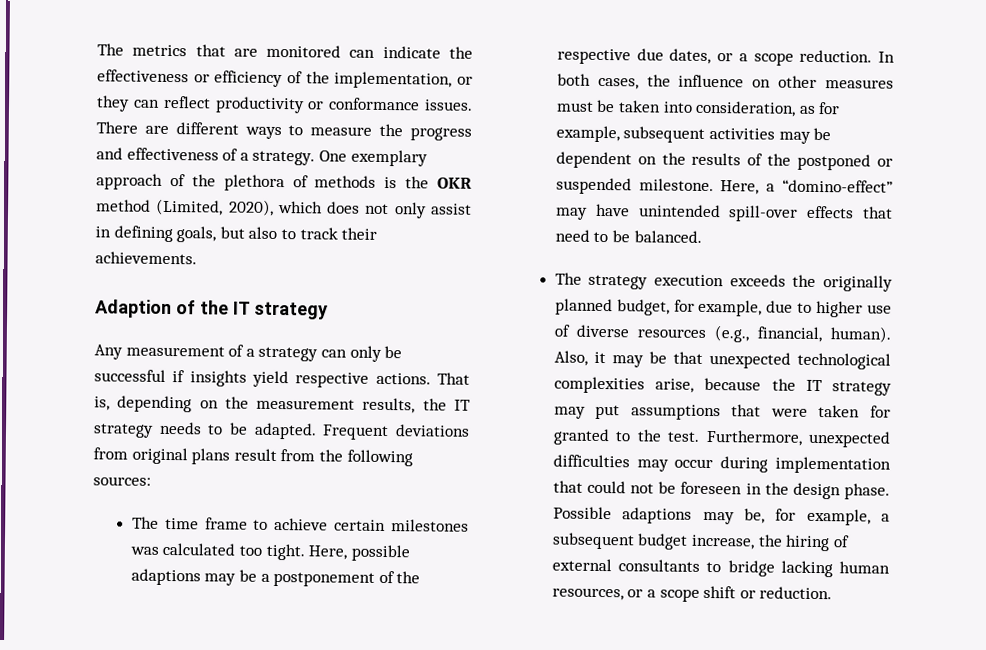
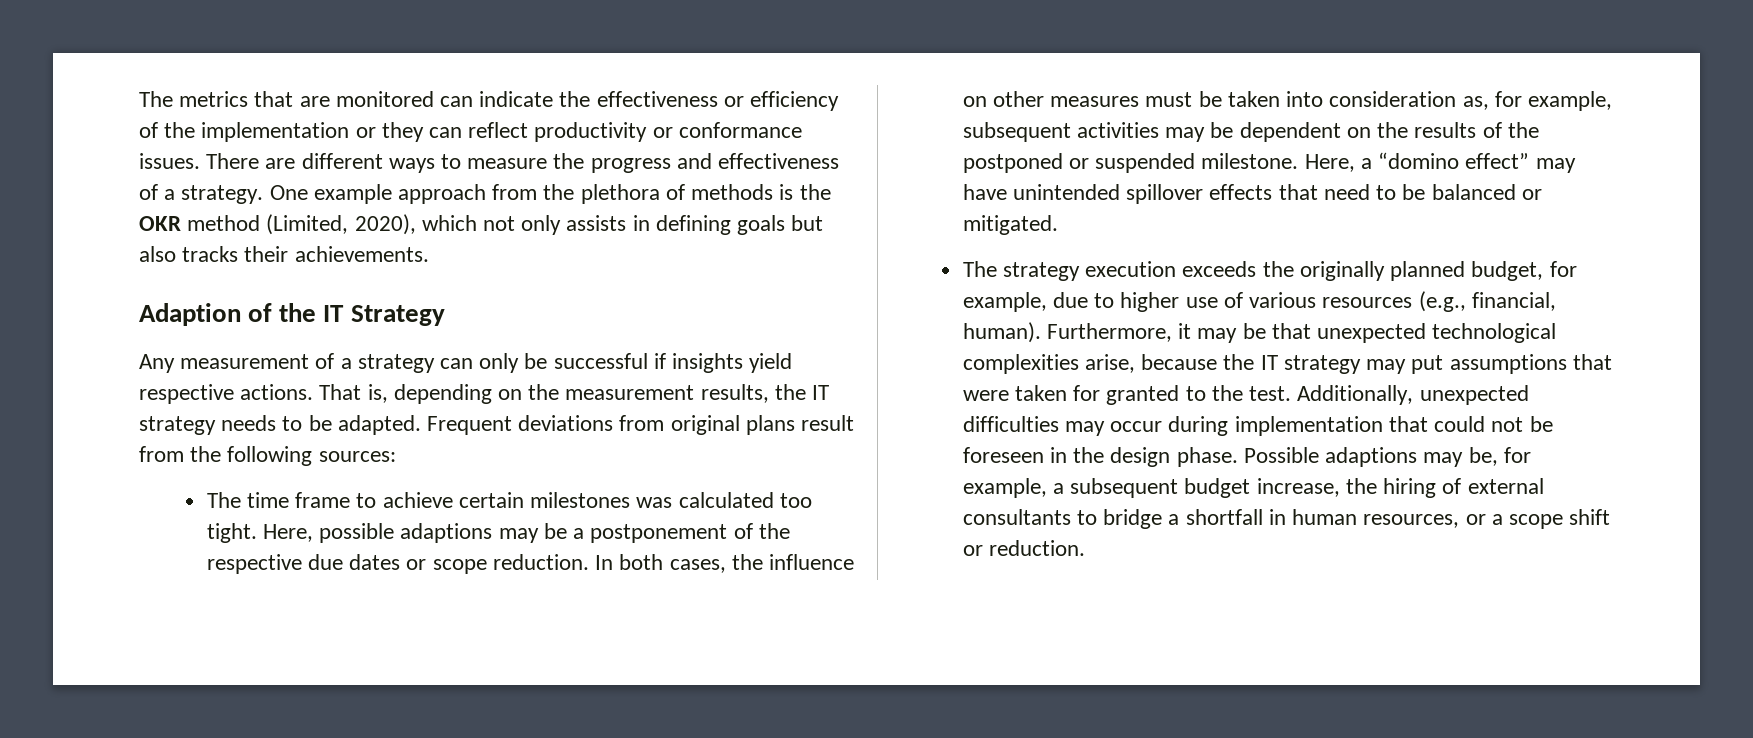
[334,71,453,89] implementation, -> [201,122,350,142] implementation
[350,149,428,167] [96,173,186,190] exemplary approach of -> [313,184,538,204] example approach from
[327,201,361,214] does -> (477, 223) none
[430,203,472,215] assist -> [566,215,627,231] assists
[176,226,217,243] goals, -> [737,215,786,235] goals
[280,227,338,240] to track -> [182,246,239,262] tracks
[254,301,329,320] strategy -> [350,305,445,326] Strategy
[669,48,748,65] dates, or a -> [349,554,427,570] dates or
[695,100,816,117] consideration, as -> [1329,91,1489,110] consideration as,
[782,179,893,193] “domino-effect” -> [1378,152,1530,169] “domino effect”
[728,205,799,222] spill-over -> [1126,184,1204,204] spillover
[633,230,702,243] balanced. -> [1431,184,1542,200] [962,215,1058,235] balanced or mitigated.
[575,324,630,338] diverse -> [1249,292,1317,308] various
[553,350,588,366] Also, -> [1047,323,1173,342] Furthermore,
[705,429,803,446] Furthermore, -> [1297,385,1414,405] Additionally,
[780,560,833,578] lacking -> [1168,509,1286,525] a shortfall in

